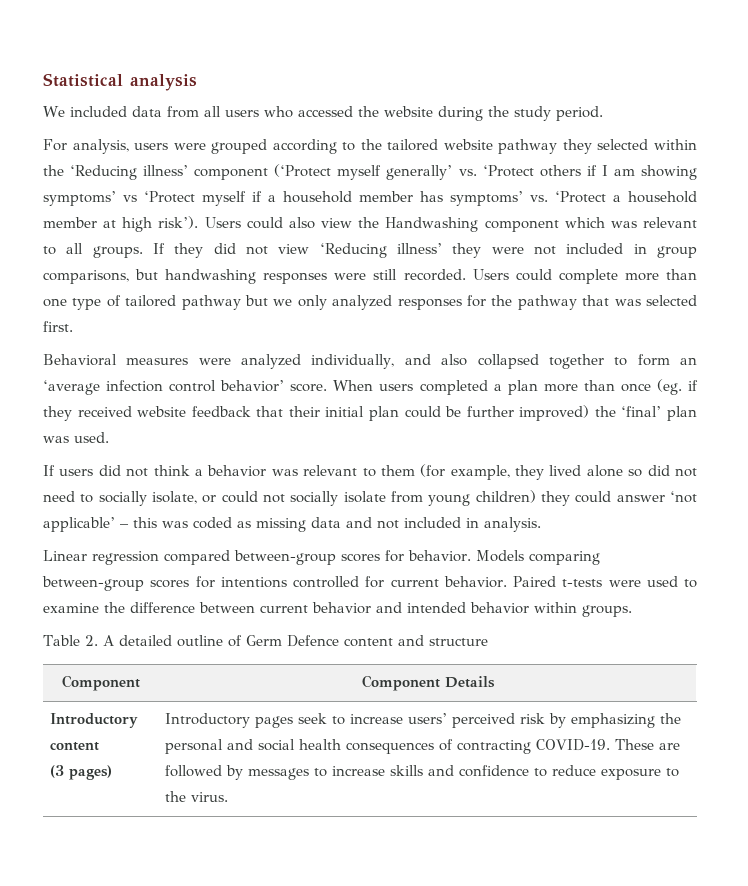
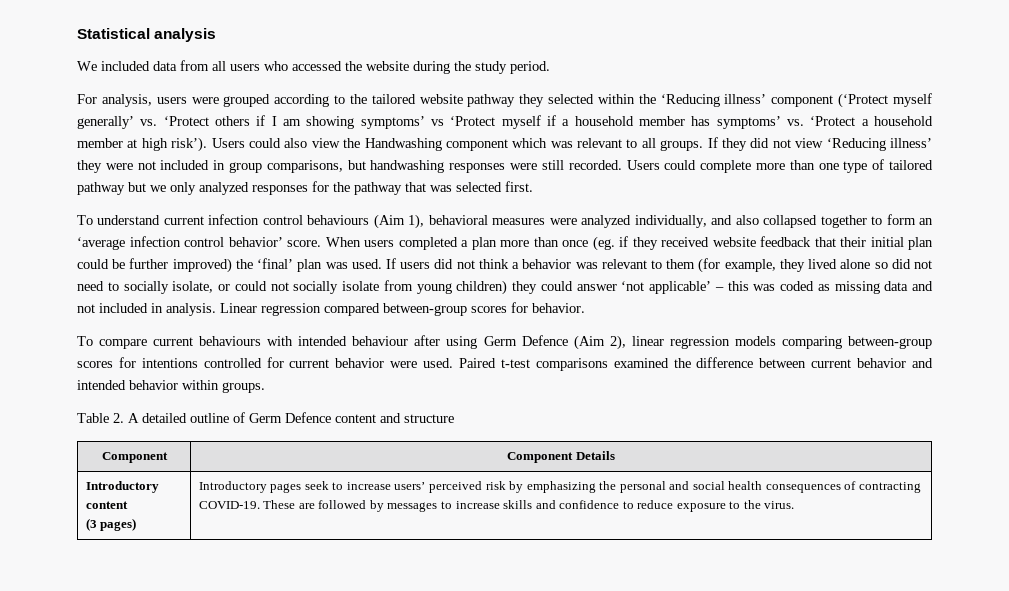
[43,354,117,366] Behavioral -> [77,214,488,229] To understand current infection control behaviours (Aim 1), behavioral
(109, 437) // -> (382, 264) none
(541, 524) // -> (216, 309) none
[475,550,524,562] Models -> [77,335,776,350] // To compare current behaviours with intended behaviour after using Germ Defence (Aim 2), linear regression models
[443,576,698,588] [43,603,99,613] behavior. Paired t-tests were used to examine -> [335,358,669,371] behavior were used. Paired t-test comparisons examined

